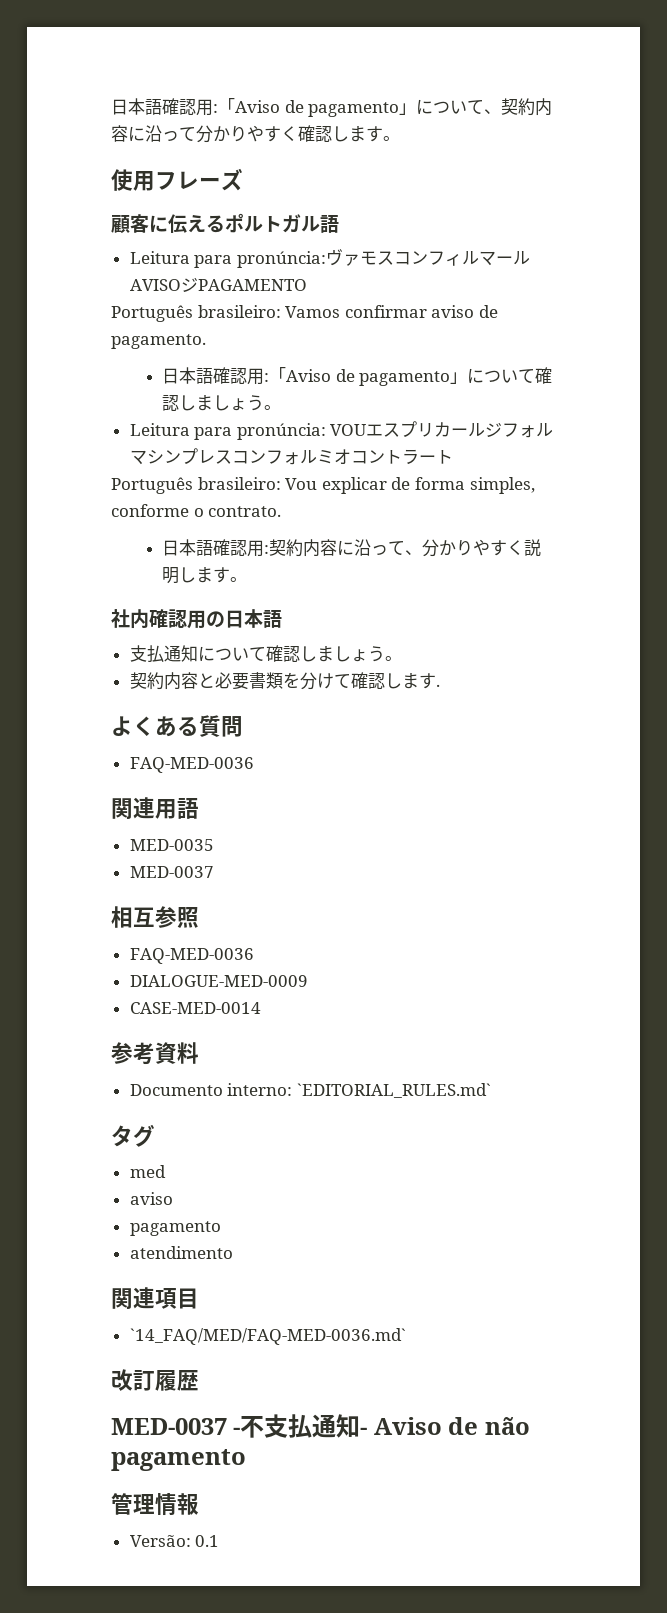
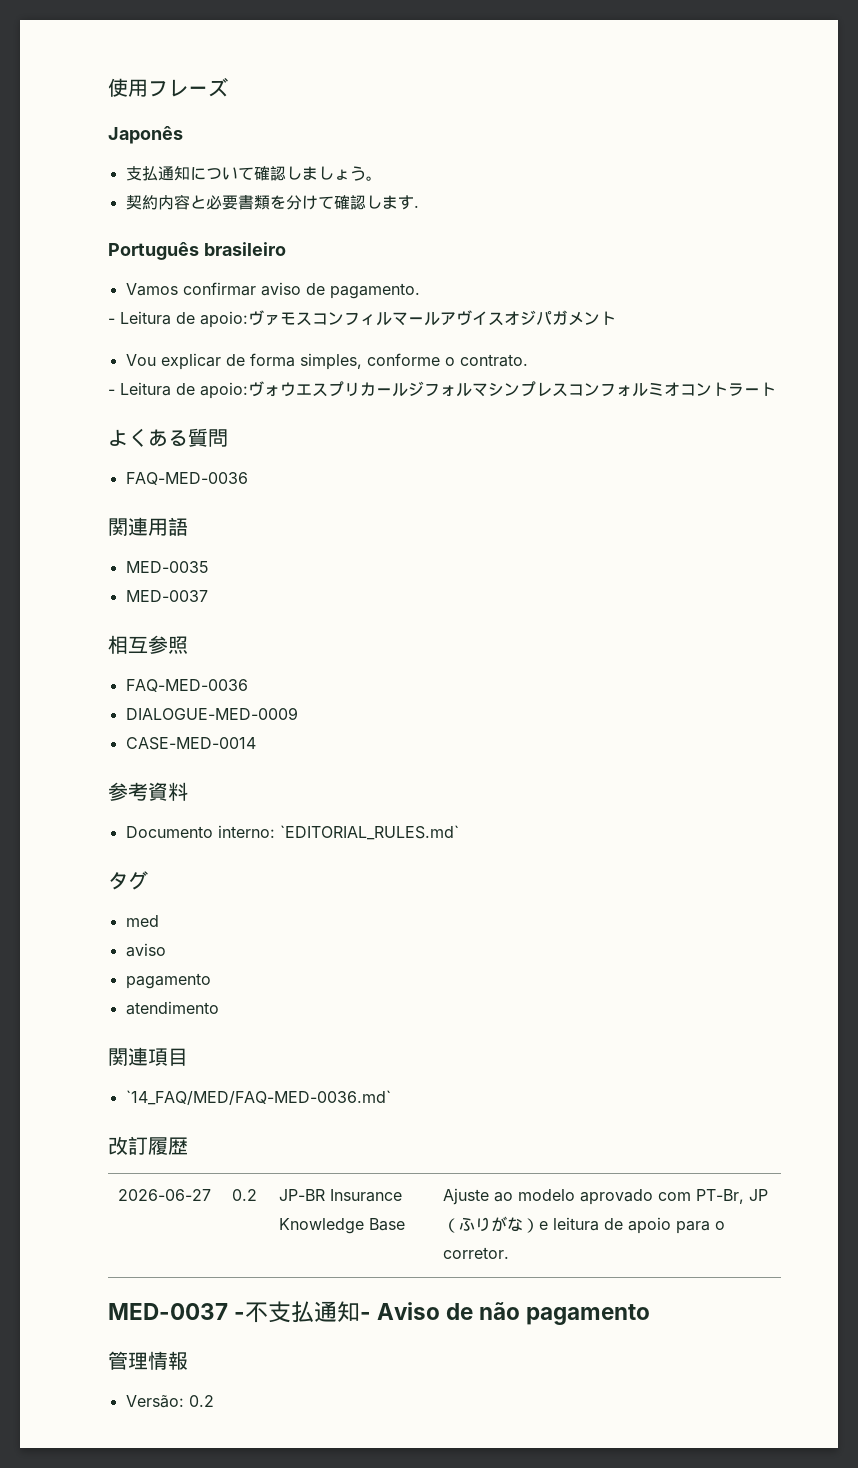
[111,98,553,117] [111,125,400,143] [111,168,243,191] [111,213,339,233] [129,249,530,268] [129,277,307,292] [111,305,498,322] [111,334,206,349] [162,367,553,386] [162,394,282,411] [129,421,554,440] [129,448,453,465] [111,477,535,494] [111,504,282,517] [162,539,542,557] [162,567,248,584] [111,609,282,629] 日本語確認用:「Aviso de pagamento」について、契約内容に沿って分かりやすく確認します。 // 使用フレーズ // 顧客に伝えるポルトガル語 // Leitura para pronúncia:ヴァモスコンフィルマールAVISOジPAGAMENTO // Português brasileiro: Vamos confirmar aviso de pagamento. // 日本語確認用:「Aviso de pagamento」について確認しましょう。 // Leitura para pronúncia: VOUエスプリカールジフォルマシンプレスコンフォルミオコントラート // Português brasileiro: Vou explicar de forma simples, conforme o contrato. // 日本語確認用:契約内容に沿って、分かりやすく説明します。 // 社内確認用の日本語 -> [108,77,228,97] [108,126,183,144] 使用フレーズ // Japonês
(440, 685) none -> [108,242,286,260] [125,282,420,299] [108,310,616,328] [125,353,528,370] [108,381,776,399] // Português brasileiro // Vamos confirmar aviso de pagamento. // - Leitura de apoio:ヴァモスコンフィルマールアヴイスオジパガメント // Vou explicar de forma simples, conforme o contrato. // - Leitura de apoio:ヴォウエスプリカールジフォルマシンプレスコンフォルミオコントラート
(199, 1380) none -> [118,1189,212,1201] [232,1189,258,1201] [279,1189,403,1202] [279,1218,406,1234] [443,1188,769,1205] [443,1216,726,1234] [443,1247,510,1259] // 2026-06-27 | 0.2 | JP-BR Insurance Knowledge Base | Ajuste ao modelo aprovado com PT-Br, JP（ふりがな）e leitura de apoio para o corretor.
[195,1535,220,1547] 0.1 -> [188,1395,214,1407] 0.2

